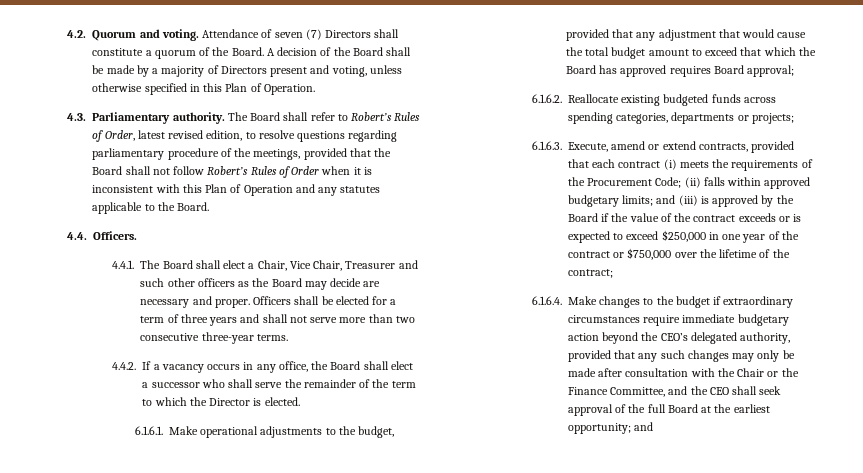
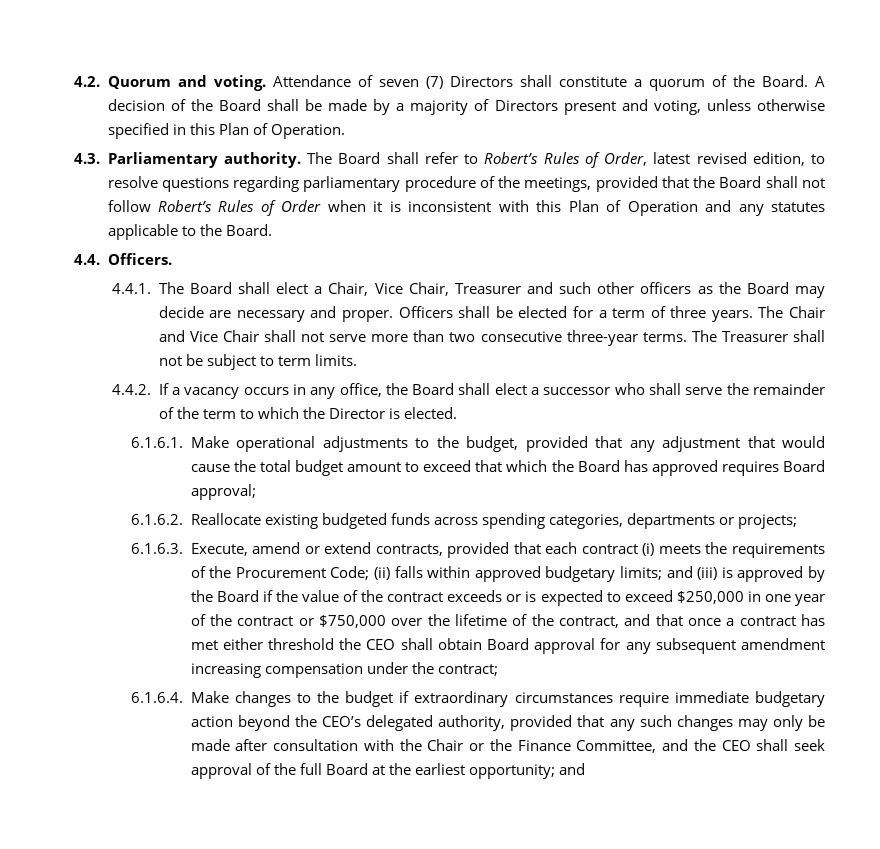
[209,314,260,326] years and -> [711,306,825,322] [158,330,259,342] years. The Chair and Vice Chair
(288, 337) none -> [691,330,826,342] [158,354,357,370] The Treasurer shall not be subject to term limits.
(790, 253) none -> [559,614,825,628] [190,638,825,654] [190,662,434,678] contract, and that once a contract has met either threshold the CEO shall obtain Board approval for any subsequent amendment increasing compensation under the

